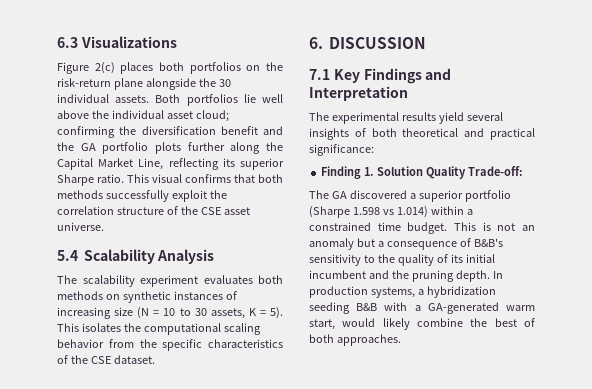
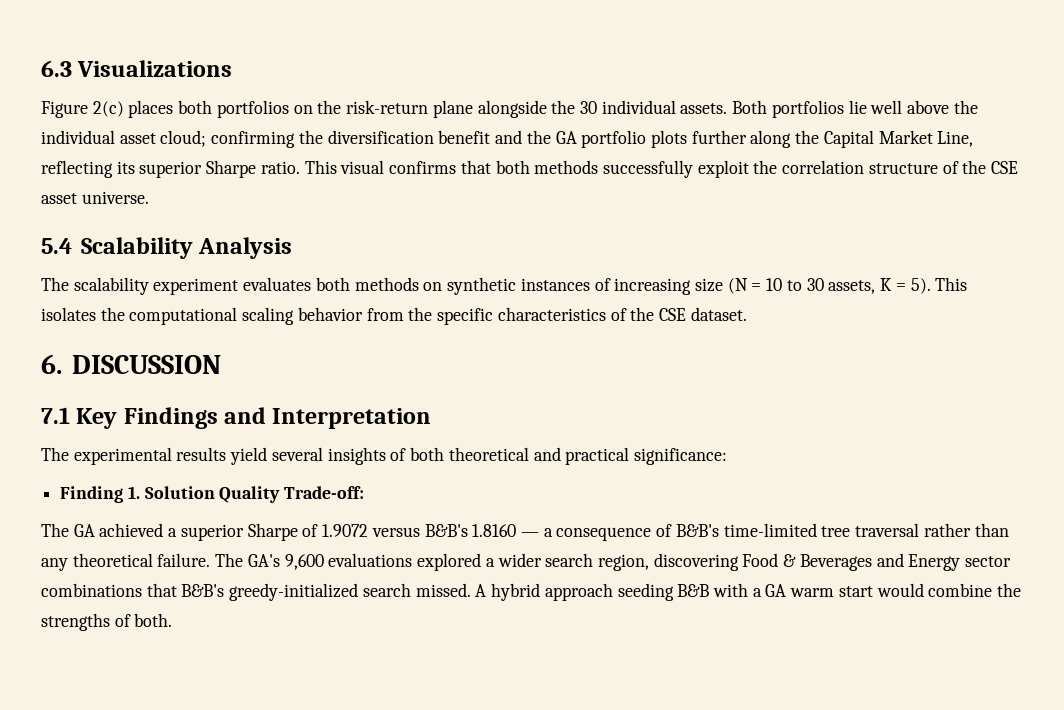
[349,190,407,199] discovered -> [99,523,164,537] achieved
[464,190,511,202] [309,206,473,218] [309,222,535,234] [309,238,503,250] [309,254,495,266] [309,270,503,282] [309,286,496,298] [309,302,535,314] [309,318,535,330] [309,334,401,346] portfolio (Sharpe 1.598 vs 1.014) within a constrained time budget. This is not an anomaly but a consequence of B&B's sensitivity to the quality of its initial incumbent and the pruning depth. In production systems, a hybridization seeding B&B with a GA-generated warm start, would likely combine the best of both approaches. -> [247,523,1009,541] [41,553,1012,571] [41,583,1022,601] [41,613,173,631] Sharpe of 1.9072 versus B&B's 1.8160 — a consequence of B&B's time-limited tree traversal rather than any theoretical failure. The GA's 9,600 evaluations explored a wider search region, discovering Food & Beverages and Energy sector combinations that B&B's greedy-initialized search missed. A hybrid approach seeding B&B with a GA warm start would combine the strengths of both.

